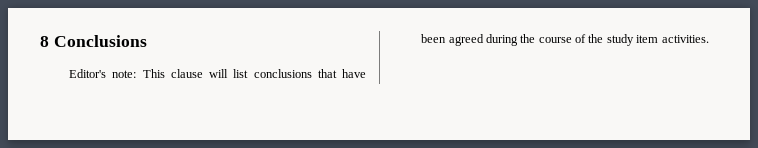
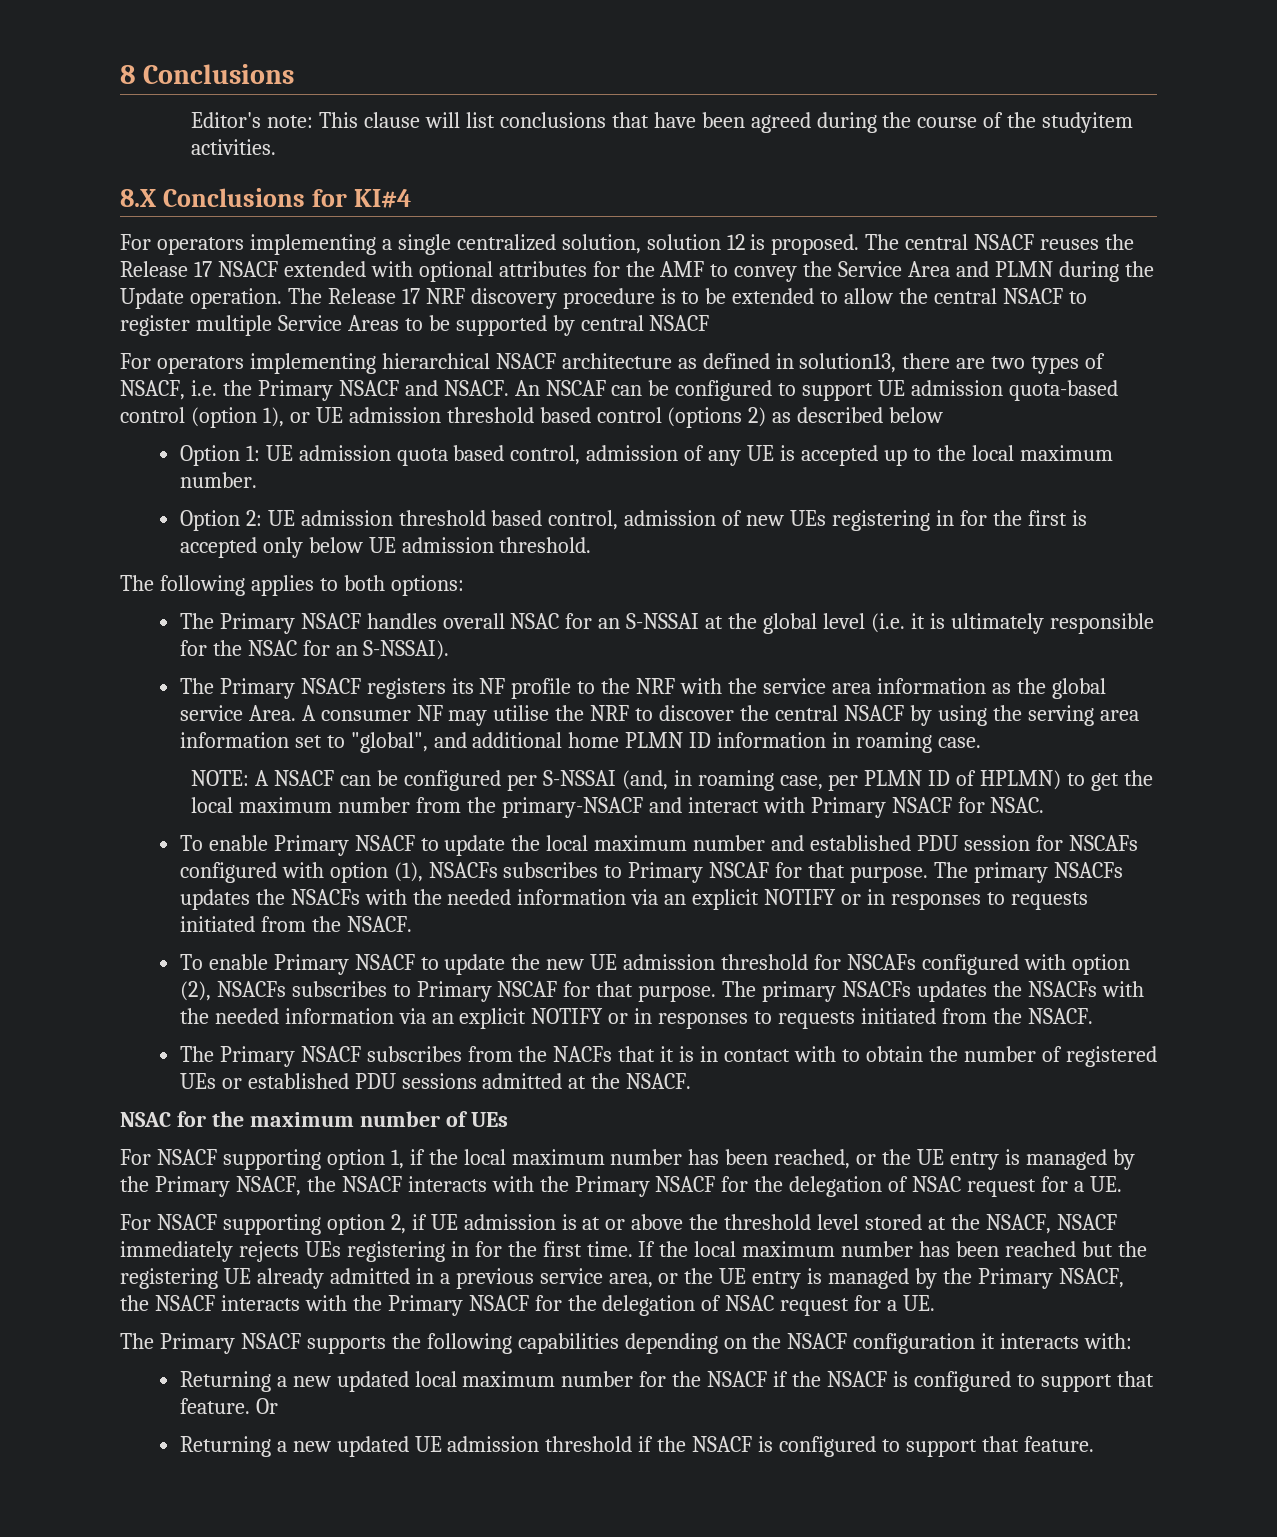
[606,34,659,46] study item -> [1042,112,1134,133] studyitem
(709, 39) none -> [120,188,411,208] [120,234,1135,255] [120,261,1154,282] [120,288,1087,309] [120,315,710,336] [120,353,1106,374] [120,380,1119,401] [120,407,944,428] [179,445,1113,466] [179,472,257,488] [179,510,1087,531] [179,537,592,558] [120,575,464,596] [179,613,1154,634] [179,640,450,660] [179,678,1106,699] [179,705,1139,726] [179,732,982,753] [191,770,1154,791] [191,797,1045,818] [179,835,1138,856] [179,862,1123,883] [179,889,1088,910] [179,916,412,932] [179,954,1130,975] [179,981,1144,1002] [179,1008,1093,1029] [179,1046,1157,1067] [179,1073,692,1089] [120,1111,508,1127] [120,1149,1135,1170] [120,1176,1122,1197] [120,1214,1117,1235] [120,1241,1147,1262] [120,1268,1124,1289] [120,1295,936,1316] [120,1333,1133,1354] [179,1371,1154,1392] [179,1398,278,1414] [179,1436,1094,1457] // 8.X Conclusions for KI#4 // For operators implementing a single centralized solution, solution 12 is proposed. The central NSACF reuses the Release 17 NSACF extended with optional attributes for the AMF to convey the Service Area and PLMN during the Update operation. The Release 17 NRF discovery procedure is to be extended to allow the central NSACF to register multiple Service Areas to be supported by central NSACF // For operators implementing hierarchical NSACF architecture as defined in solution13, there are two types of NSACF, i.e. the Primary NSACF and NSACF. An NSCAF can be configured to support UE admission quota-based control (option 1), or UE admission threshold based control (options 2) as described below // Option 1: UE admission quota based control, admission of any UE is accepted up to the local maximum number. // Option 2: UE admission threshold based control, admission of new UEs registering in for the first is accepted only below UE admission threshold. // The following applies to both options: // The Primary NSACF handles overall NSAC for an S-NSSAI at the global level (i.e. it is ultimately responsible for the NSAC for an S-NSSAI). // The Primary NSACF registers its NF profile to the NRF with the service area information as the global service Area. A consumer NF may utilise the NRF to discover the central NSACF by using the serving area information set to "global", and additional home PLMN ID information in roaming case. // NOTE: A NSACF can be configured per S-NSSAI (and, in roaming case, per PLMN ID of HPLMN) to get the local maximum number from the primary-NSACF and interact with Primary NSACF for NSAC. // To enable Primary NSACF to update the local maximum number and established PDU session for NSCAFs configured with option (1), NSACFs subscribes to Primary NSCAF for that purpose. The primary NSACFs updates the NSACFs with the needed information via an explicit NOTIFY or in responses to requests initiated from the NSACF. // To enable Primary NSACF to update the new UE admission threshold for NSCAFs configured with option (2), NSACFs subscribes to Primary NSCAF for that purpose. The primary NSACFs updates the NSACFs with the needed information via an explicit NOTIFY or in responses to requests initiated from the NSACF. // The Primary NSACF subscribes from the NACFs that it is in contact with to obtain the number of registered UEs or established PDU sessions admitted at the NSACF. // NSAC for the maximum number of UEs // For NSACF supporting option 1, if the local maximum number has been reached, or the UE entry is managed by the Primary NSACF, the NSACF interacts with the Primary NSACF for the delegation of NSAC request for a UE. // For NSACF supporting option 2, if UE admission is at or above the threshold level stored at the NSACF, NSACF immediately rejects UEs registering in for the first time. If the local maximum number has been reached but the registering UE already admitted in a previous service area, or the UE entry is managed by the Primary NSACF, the NSACF interacts with the Primary NSACF for the delegation of NSAC request for a UE. // The Primary NSACF supports the following capabilities depending on the NSACF configuration it interacts with: // Returning a new updated local maximum number for the NSACF if the NSACF is configured to support that feature. Or // Returning a new updated UE admission threshold if the NSACF is configured to support that feature.

